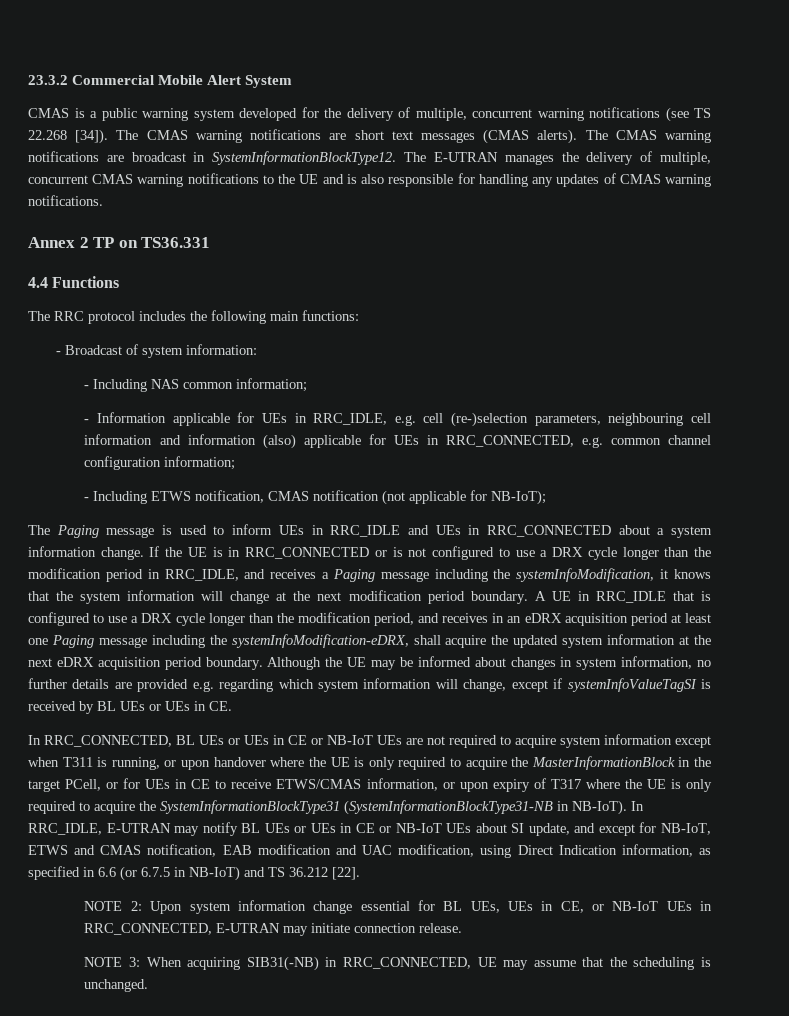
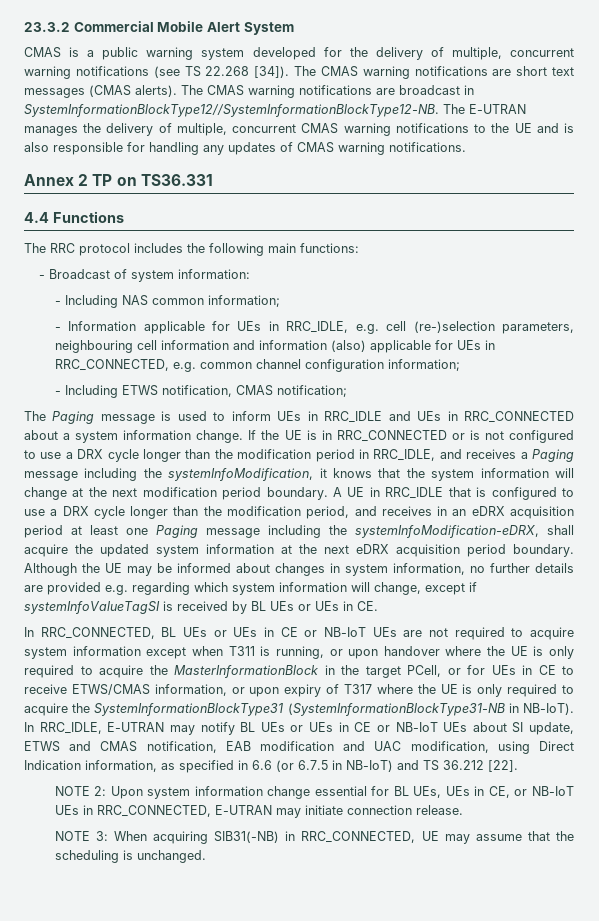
[212,151,397,165] SystemInformationBlockType12. -> [24,104,439,117] SystemInformationBlockType12//SystemInformationBlockType12-NB.
[313,490,547,505] notification (not applicable for NB-IoT); -> [276,385,347,397] notification;
[574,822,711,836] and except for NB-IoT, -> (574, 728) none

